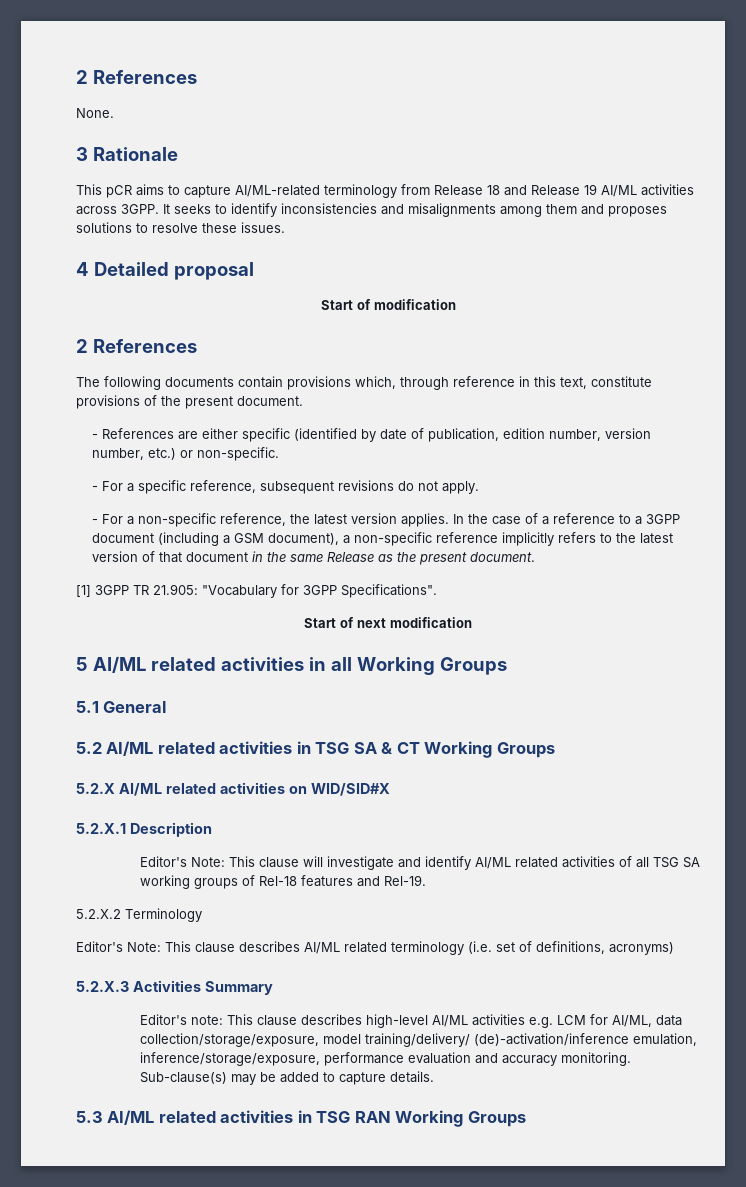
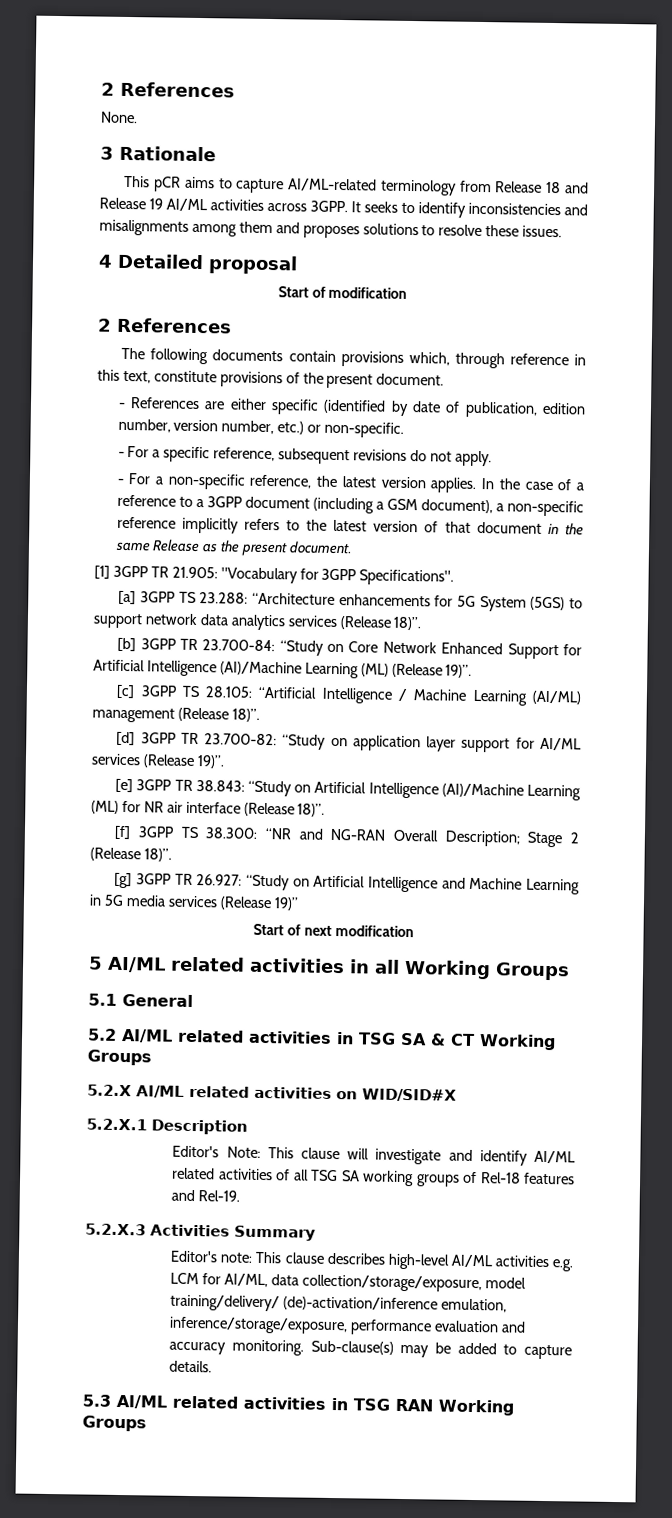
(437, 591) none -> [118,590,583,612] [93,613,423,631] [117,637,582,660] [93,659,473,679] [116,684,581,706] [92,707,260,723] [116,731,582,753] [91,753,225,769] [115,778,581,801] [91,800,326,817] [114,825,579,848] [90,847,172,862] [114,872,580,895] [89,894,299,911] // [a] 3GPP TS 23.288: “Architecture enhancements for 5G System (5GS) to support network data analytics services (Release 18)”. // [b] 3GPP TR 23.700-84: “Study on Core Network Enhanced Support for Artificial Intelligence (AI)/Machine Learning (ML) (Release 19)”. // [c] 3GPP TS 28.105: “Artificial Intelligence / Machine Learning (AI/ML) management (Release 18)”. // [d] 3GPP TR 23.700-82: “Study on application layer support for AI/ML services (Release 19)”. // [e] 3GPP TR 38.843: “Study on Artificial Intelligence (AI)/Machine Learning (ML) for NR air interface (Release 18)”. // [f] 3GPP TS 38.300: “NR and NG-RAN Overall Description; Stage 2 (Release 18)”. // [g] 3GPP TR 26.927: “Study on Artificial Intelligence and Machine Learning in 5G media services (Release 19)”
[76,908,202,922] [76,941,674,955] // 5.2.X.2 Terminology // Editor's Note: This clause describes AI/ML related terminology (i.e. set of definitions, acronyms) -> (241, 1196) none

